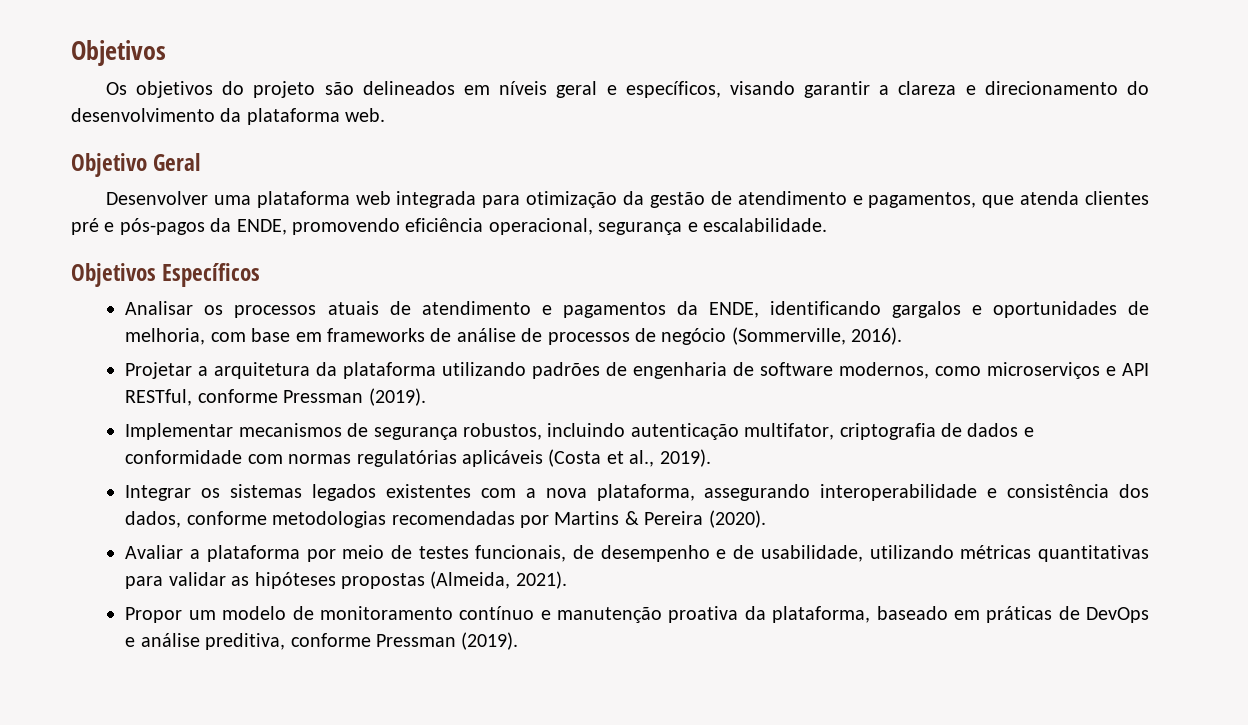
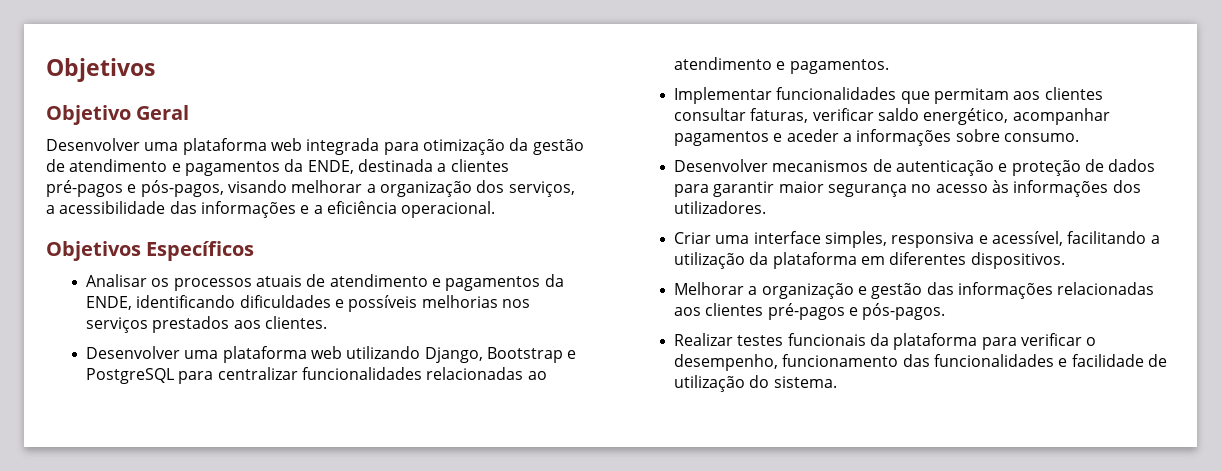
[71,40,166,66] [105,81,1149,98] [71,108,386,125] Objetivos // Os objetivos do projeto são delineados em níveis geral e específicos, visando garantir a clareza e direcionamento do desenvolvimento da plataforma web. -> [46,58,155,82] Objetivos
[868,191,1149,208] [71,218,827,235] pagamentos, que atenda clientes pré e pós-pagos da ENDE, promovendo eficiência operacional, segurança e escalabilidade. -> [184,159,509,176] [46,180,575,197] [46,201,496,218] pagamentos da ENDE, destinada a clientes pré-pagos e pós-pagos, visando melhorar a organização dos serviços, a acessibilidade das informações e a eficiência operacional.
[891,301,1149,318] [125,327,903,345] [125,362,1149,379] [125,388,426,406] [125,423,1034,440] [125,449,711,467] [125,484,1149,501] [125,510,766,528] [125,545,1149,562] [125,571,567,589] [125,606,1149,623] [125,632,519,650] gargalos e oportunidades de melhoria, com base em frameworks de análise de processos de negócio (Sommerville, 2016). // Projetar a arquitetura da plataforma utilizando padrões de engenharia de software modernos, como microserviços e API RESTful, conforme Pressman (2019). // Implementar mecanismos de segurança robustos, incluindo autenticação multifator, criptografia de dados e conformidade com normas regulatórias aplicáveis (Costa et al., 2019). // Integrar os sistemas legados existentes com a nova plataforma, assegurando interoperabilidade e consistência dos dados, conforme metodologias recomendadas por Martins & Pereira (2020). // Avaliar a plataforma por meio de testes funcionais, de desempenho e de usabilidade, utilizando métricas quantitativas para validar as hipóteses propostas (Almeida, 2021). // Propor um modelo de monitoramento contínuo e manutenção proativa da plataforma, baseado em práticas de DevOps e análise preditiva, conforme Pressman (2019). -> [239,295,531,312] [86,316,328,333] [86,346,577,363] [86,367,547,384] [674,57,889,74] [674,87,1103,104] [674,108,1110,125] [674,129,1080,146] [674,159,1156,176] [674,180,1141,197] [674,201,767,214] [674,231,1160,248] [674,252,1065,269] [674,282,1155,299] [674,303,946,320] [674,333,1097,350] [674,354,1168,371] [674,375,837,392] dificuldades e possíveis melhorias nos serviços prestados aos clientes. // Desenvolver uma plataforma web utilizando Django, Bootstrap e PostgreSQL para centralizar funcionalidades relacionadas ao atendimento e pagamentos. // Implementar funcionalidades que permitam aos clientes consultar faturas, verificar saldo energético, acompanhar pagamentos e aceder a informações sobre consumo. // Desenvolver mecanismos de autenticação e proteção de dados para garantir maior segurança no acesso às informações dos utilizadores. // Criar uma interface simples, responsiva e acessível, facilitando a utilização da plataforma em diferentes dispositivos. // Melhorar a organização e gestão das informações relacionadas aos clientes pré-pagos e pós-pagos. // Realizar testes funcionais da plataforma para verificar o desempenho, funcionamento das funcionalidades e facilidade de utilização do sistema.

